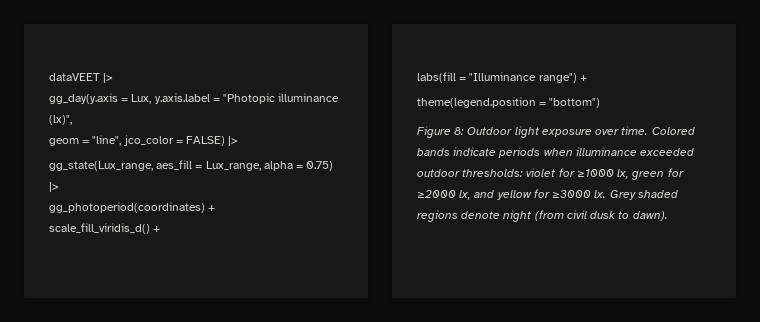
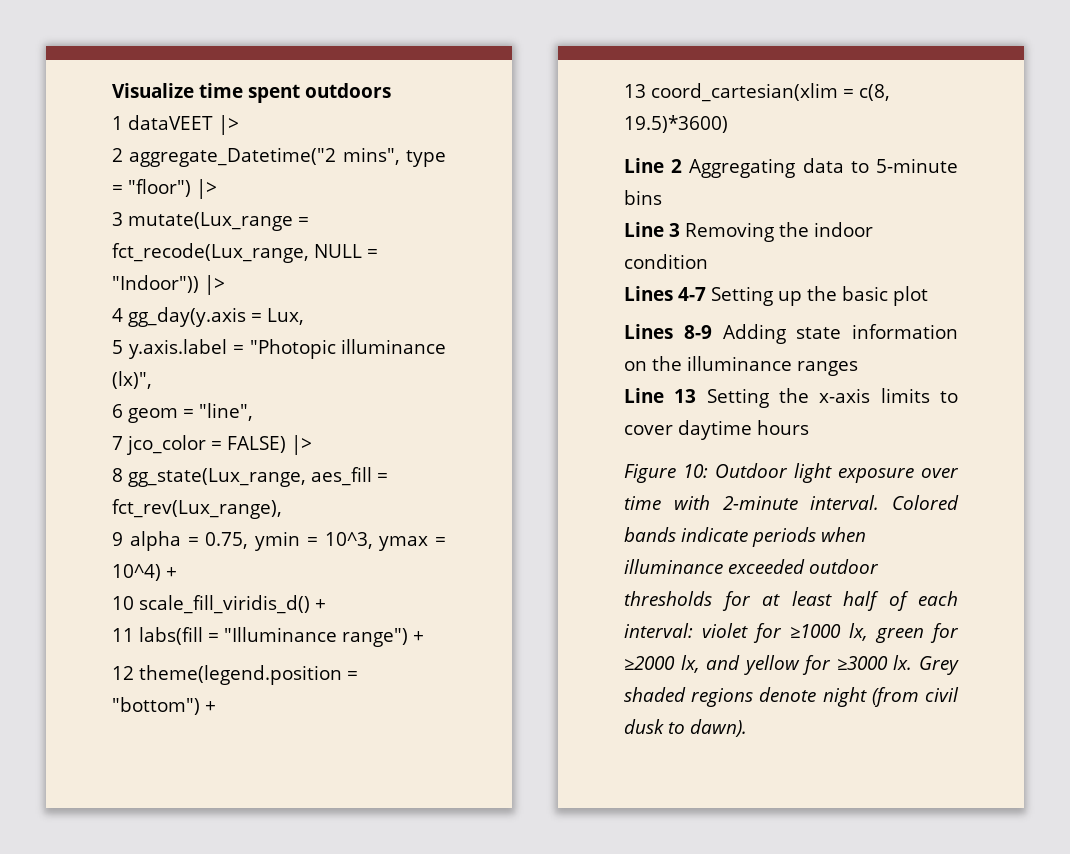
[49,73,114,83] dataVEET |> // -> [112,83,391,103] [112,115,239,135] [112,147,446,167] [112,179,218,199] [112,212,309,231] [112,243,378,263] [112,275,226,295] [112,308,123,322] Visualize time spent outdoors // 1 dataVEET |> // 2 aggregate_Datetime("2 mins", type = "floor") |> // 3 mutate(Lux_range = fct_recode(Lux_range, NULL = "Indoor")) |> // 4
(152, 99) none -> [112,340,123,354] // 5
(72, 120) none -> [112,404,123,418] 6
(122, 140) none -> [112,436,123,450] // 7
(239, 141) none -> [112,468,123,482] 8
[205,161,334,171] [49,182,59,192] [49,202,216,213] Lux_range, alpha = 0.75) |> // gg_photoperiod(coordinates) + // -> [112,499,282,519] [112,531,446,551] [112,564,177,581] [112,596,134,610] fct_rev(Lux_range), // 9 alpha = 0.75, ymin = 10^3, ymax = 10^4) + // 10
(161, 229) none -> [112,628,134,642] 11
(587, 78) none -> [112,666,134,680] 12
(601, 103) none -> [205,701,216,712] [624,83,890,102] [624,115,728,133] [624,158,958,178] [624,190,662,205] [624,222,873,242] [624,254,708,269] [624,286,928,306] [624,324,958,344] [624,356,858,376] [624,388,958,408] [624,420,809,440] + // 13 coord_cartesian(xlim = c(8, 19.5)*3600) // Line 2 Aggregating data to 5-minute bins // Line 3 Removing the indoor condition // Lines 4-7 Setting up the basic plot // Lines 8-9 Adding state information on the illuminance ranges // Line 13 Setting the x-axis limits to cover daytime hours
[454,127,465,135] 8: -> [683,464,708,478] 10:
[621,126,649,135] time. -> [624,495,880,510] time with 2-minute interval.
[462,169,524,177] thresholds: -> [624,591,958,611] [624,623,693,638] thresholds for at least half of each interval:

